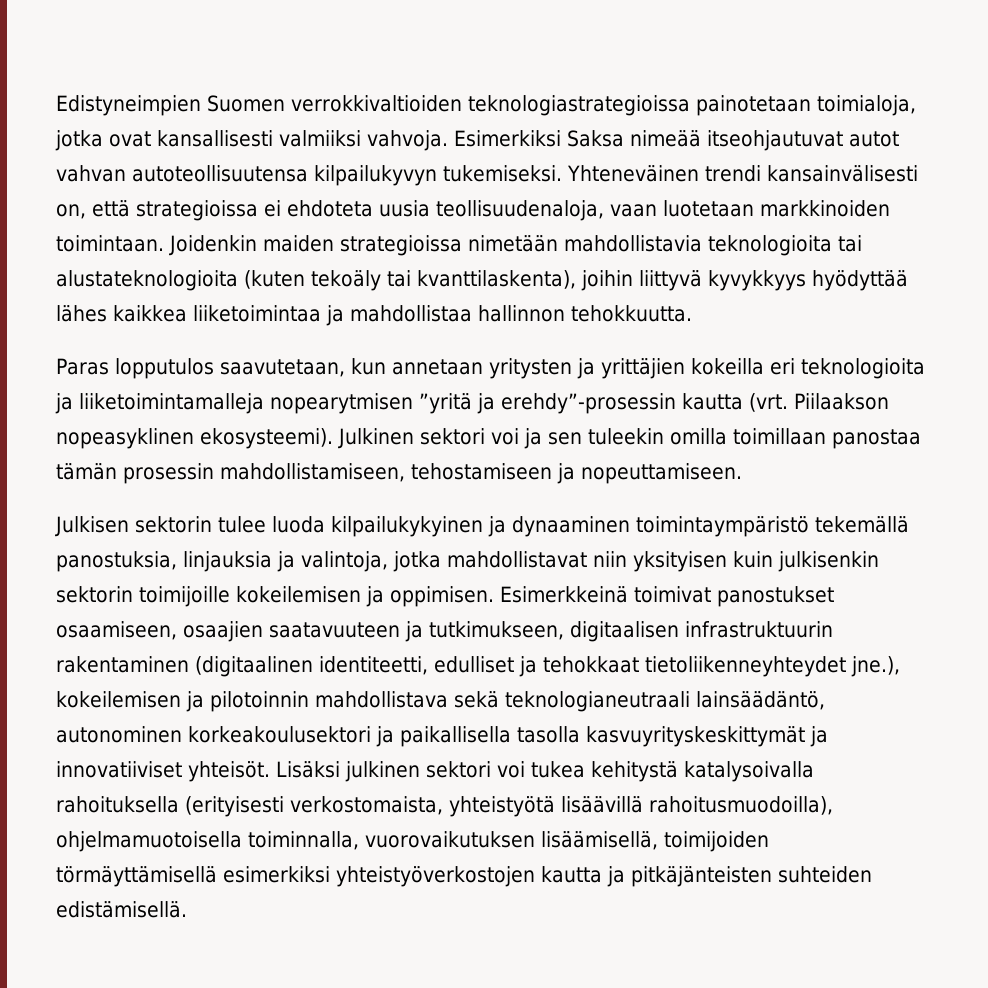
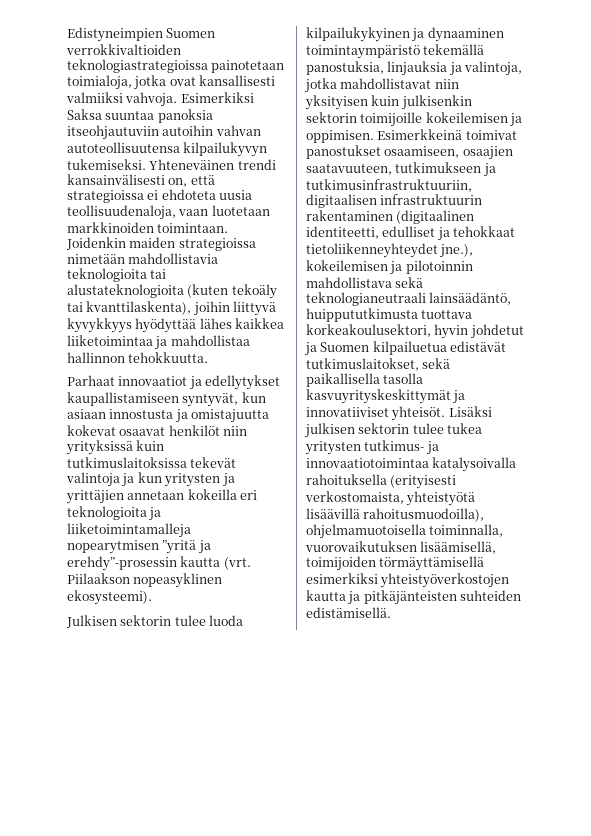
[630,130,899,151] nimeää itseohjautuvat autot -> [105,109,213,123] [67,125,214,140] suuntaa panoksia itseohjautuviin autoihin
[56,358,483,379] Paras lopputulos saavutetaan, kun annetaan -> [67,375,281,390] [67,392,266,407] [67,409,270,423] [67,425,248,436] [66,440,165,455] [67,457,237,468] [66,472,162,487] Parhaat innovaatiot ja edellytykset kaupallistamiseen syntyvät, kun asiaan innostusta ja omistajuutta kokevat osaavat henkilöt niin yrityksissä kuin tutkimuslaitoksissa tekevät valintoja ja kun
(685, 368) none -> [127,491,185,500] annetaan
[337,428,921,449] [56,463,742,484] Julkinen sektori voi ja sen tuleekin omilla toimillaan panostaa tämän prosessin mahdollistamiseen, tehostamiseen ja nopeuttamiseen. -> (152, 597) none
[269,621,564,642] saatavuuteen ja tutkimukseen, -> [306,162,496,177] [306,179,472,192] saatavuuteen, tutkimukseen ja tutkimusinfrastruktuuriin,
[56,726,394,747] autonominen korkeakoulusektori ja -> [306,308,473,322] [306,324,524,339] [305,341,507,356] [306,358,451,371] huippututkimusta tuottava korkeakoulusektori, hyvin johdetut ja Suomen kilpailuetua edistävät tutkimuslaitokset, sekä
[345,761,678,782] julkinen sektori voi tukea kehitystä -> [305,423,483,438] [305,440,439,455] [306,458,429,468] julkisen sektorin tulee tukea yritysten tutkimus- ja innovaatiotoimintaa

